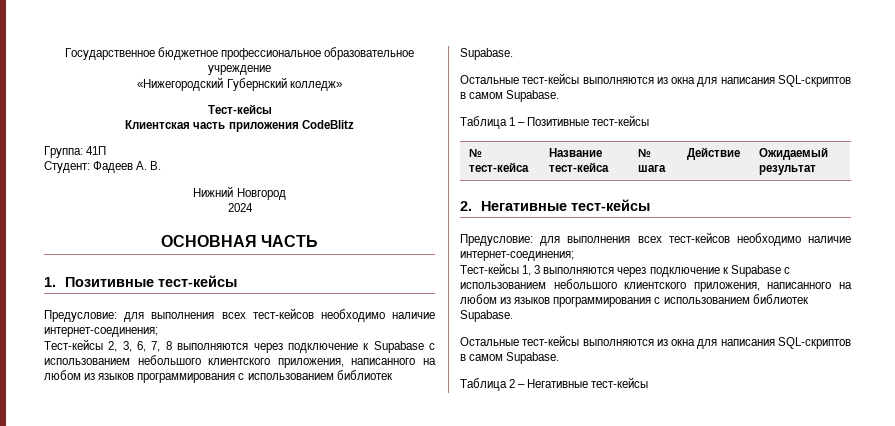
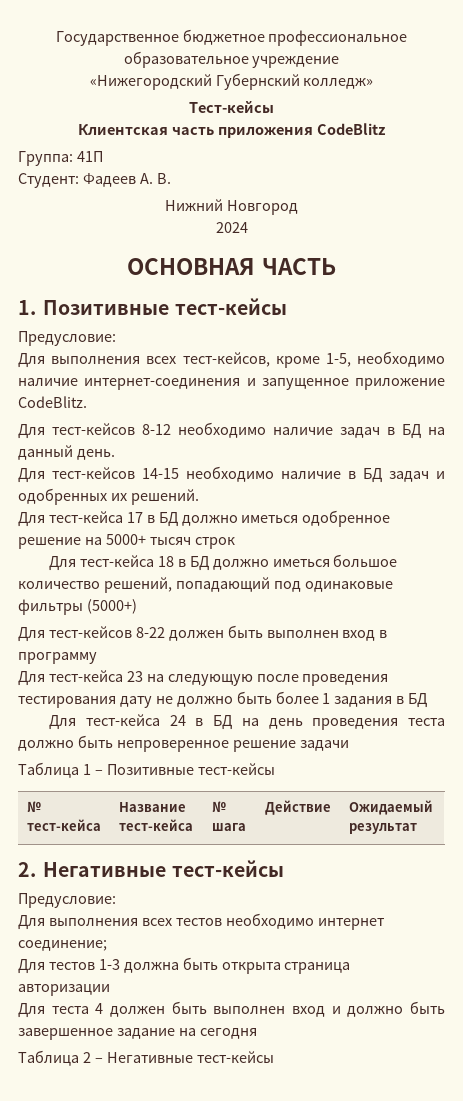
[124,308,435,322] [44,327,158,337] [44,339,435,353] [44,355,436,368] [44,370,393,383] [460,48,513,60] [460,73,851,87] [460,90,560,102] для выполнения всех тест-кейсов необходимо наличие интернет-соединения; // Тест-кейсы 2, 3, 6, 7, 8 выполняются через подключение к Supabase с использованием небольшого клиентского приложения, написанного на любом из языков программирования с использованием библиотек Supabase. // Остальные тест-кейсы выполняются из окна для написания SQL-скриптов в самом Supabase. -> [18,351,445,368] [18,378,445,390] [18,396,87,408] [18,422,445,439] [18,445,115,460] [18,466,445,483] [18,488,199,505] [18,510,391,527] [18,534,235,549] [49,554,398,571] [18,577,393,593] [18,599,137,615] [18,625,388,642] [18,652,97,664] [18,670,389,686] [18,691,428,708] [49,714,445,730] [18,735,349,752] // Для выполнения всех тест-кейсов, кроме 1-5, необходимо наличие интернет-соединения и запущенное приложение CodeBlitz. // Для тест-кейсов 8-12 необходимо наличие задач в БД на данный день. // Для тест-кейсов 14-15 необходимо наличие в БД задач и одобренных их решений. // Для тест-кейса 17 в БД должно иметься одобренное решение на 5000+ тысяч строк // Для тест-кейса 18 в БД должно иметься большое количество решений, попадающий под одинаковые фильтры (5000+) // Для тест-кейсов 8-22 должен быть выполнен вход в программу // Для тест-кейса 23 на следующую после проведения тестирования дату не должно быть более 1 задания в БД // Для тест-кейса 24 в БД на день проведения теста должно быть непроверенное решение задачи
[540,232,851,246] [460,251,574,261] [460,263,790,277] [460,279,852,292] [460,294,809,307] [460,310,513,322] [460,335,851,349] [460,352,560,364] для выполнения всех тест-кейсов необходимо наличие интернет-соединения; // Тест-кейсы 1, 3 выполняются через подключение к Supabase с использованием небольшого клиентского приложения, написанного на любом из языков программирования с использованием библиотек Supabase. // Остальные тест-кейсы выполняются из окна для написания SQL-скриптов в самом Supabase. -> [18,913,385,930] [18,940,107,951] [18,957,351,974] [18,984,110,996] [18,1001,446,1018] [18,1028,257,1040] // Для выполнения всех тестов необходимо интернет соединение; // Для тестов 1-3 должна быть открыта страница авторизации // Для теста 4 должен быть выполнен вход и должно быть завершенное задание на сегодня

